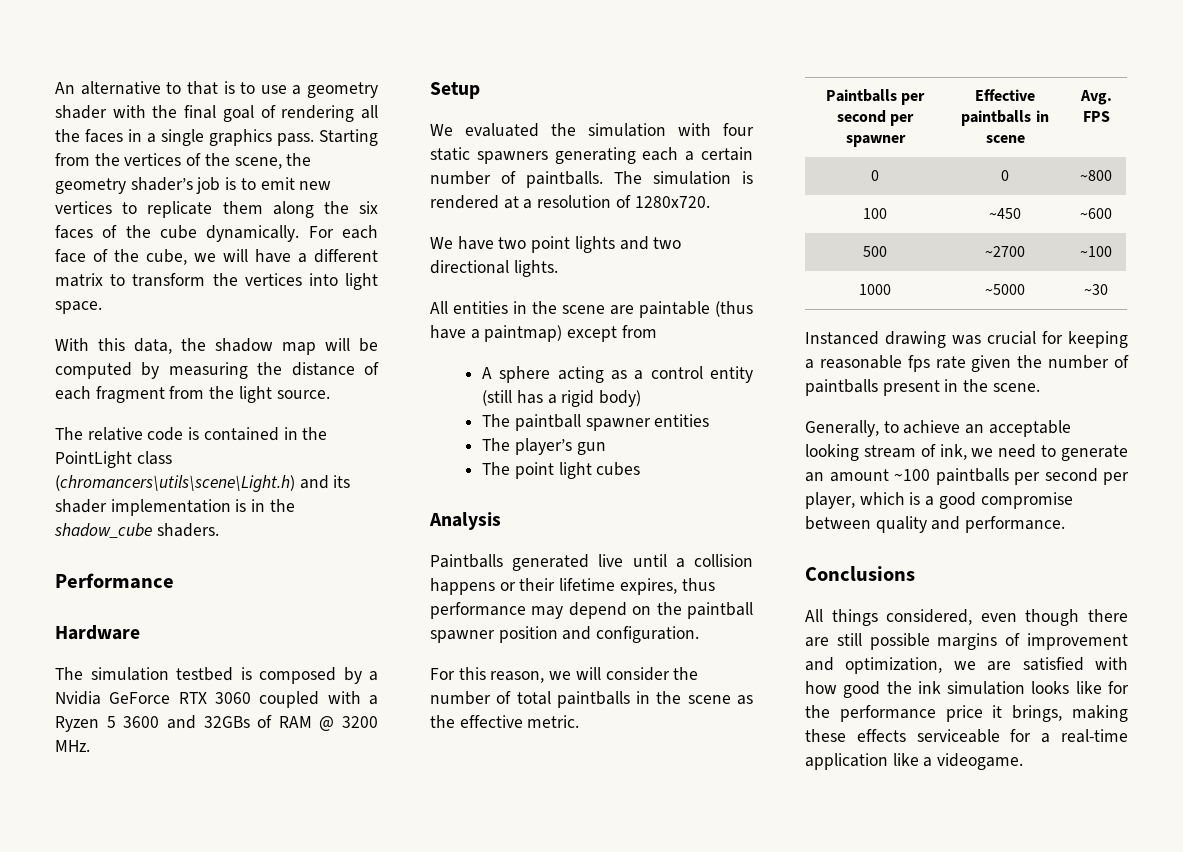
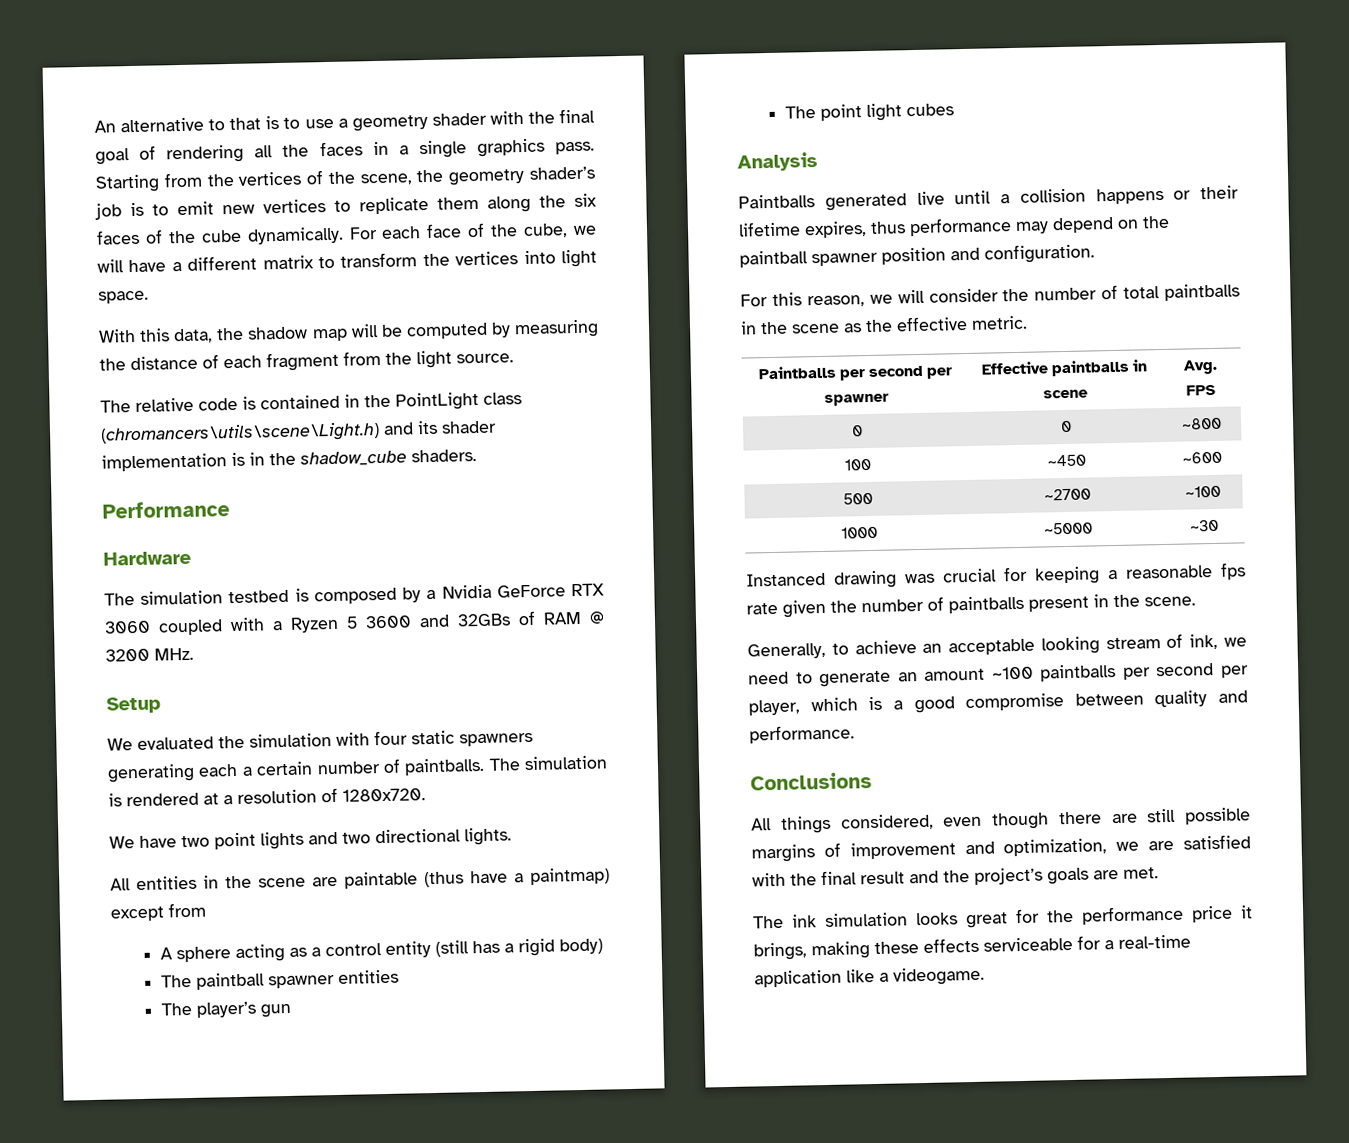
[805,681,912,698] how good the -> [790,867,1159,886] [753,915,784,929] the final result and the project’s goals are met. // The
[1075,681,1102,694] like -> [966,912,1008,929] great

